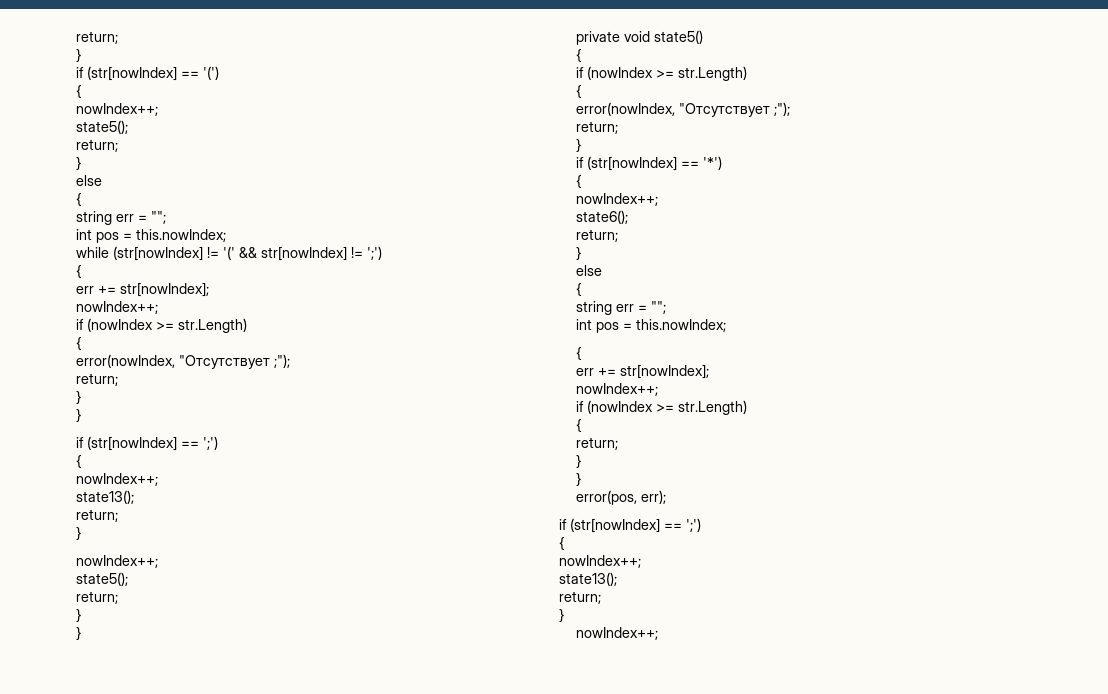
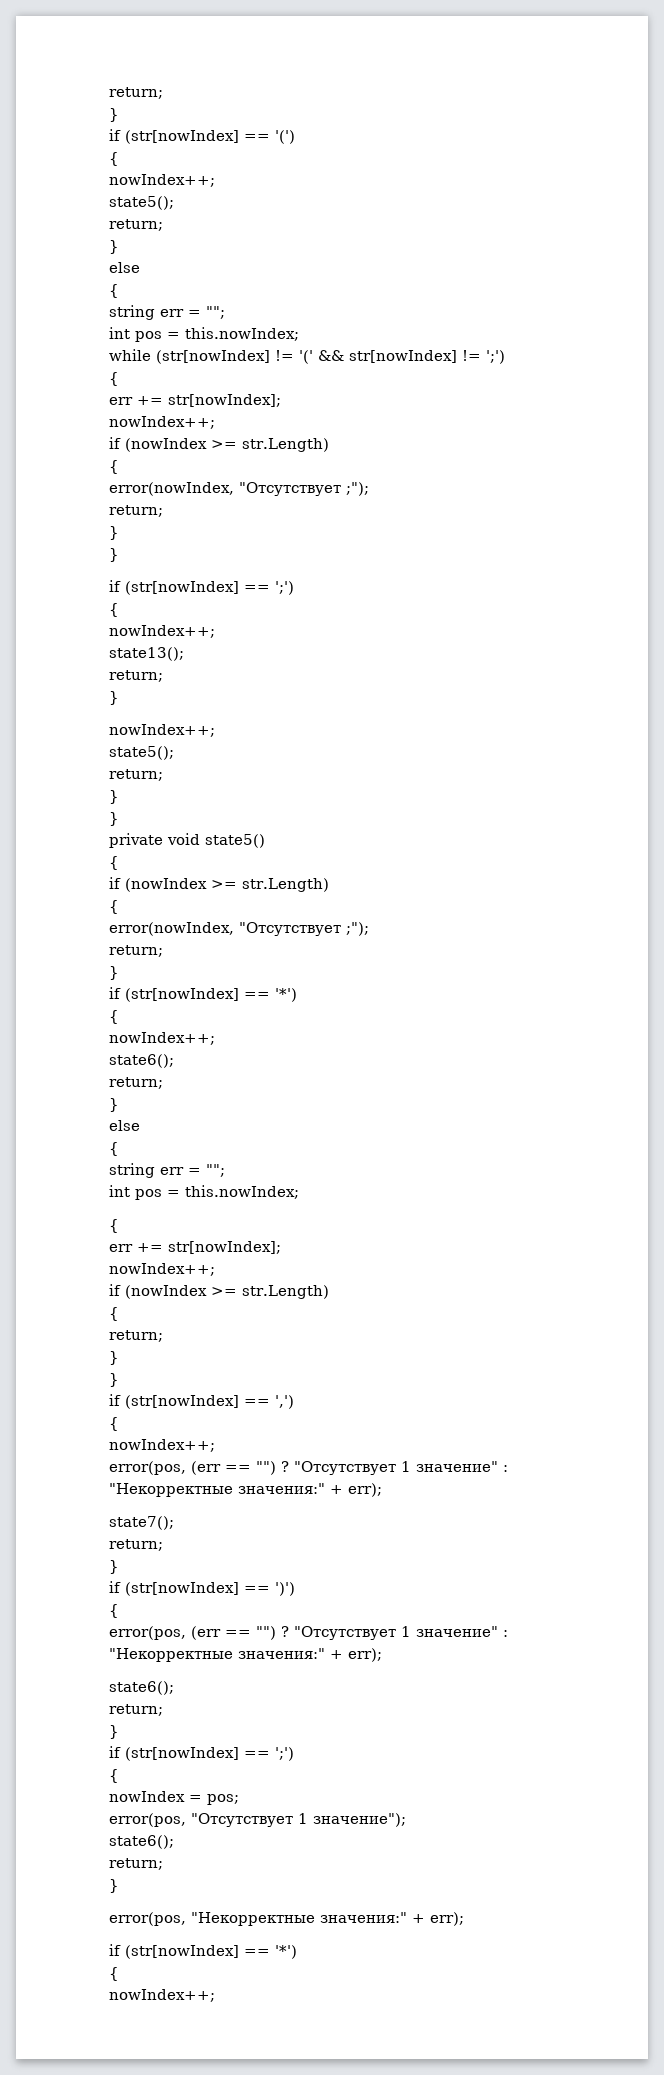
[575,490,666,505] [559,518,701,533] [559,536,565,551] [559,555,641,568] [559,572,617,586] [559,591,601,604] [559,608,565,623] error(pos, err); // if (str[nowIndex] == ';') // { // nowIndex++; // state13(); // return; // } -> [109,1394,295,1409] [109,1417,120,1431] [109,1439,216,1452] [109,1461,509,1475] [109,1483,383,1497] [109,1516,175,1530] [109,1539,164,1551] [109,1560,120,1574] [109,1581,296,1596] [109,1604,120,1618] [109,1626,509,1640] [109,1648,383,1662] [109,1681,175,1695] [109,1704,164,1716] [109,1725,120,1739] [109,1746,295,1761] [109,1769,120,1783] [109,1791,240,1805] [109,1813,407,1827] [109,1835,175,1849] [109,1858,164,1870] [109,1879,120,1893] [109,1912,465,1926] [109,1944,298,1959] [109,1967,120,1981] if (str[nowIndex] == ',') // { // nowIndex++; // error(pos, (err == "") ? "Отсутствует 1 значение" : "Некорректные значения:" + err); // state7(); // return; // } // if (str[nowIndex] == ')') // { // error(pos, (err == "") ? "Отсутствует 1 значение" : "Некорректные значения:" + err); // state6(); // return; // } // if (str[nowIndex] == ';') // { // nowIndex = pos; // error(pos, "Отсутствует 1 значение"); // state6(); // return; // } // error(pos, "Некорректные значения:" + err); // if (str[nowIndex] == '*') // {

